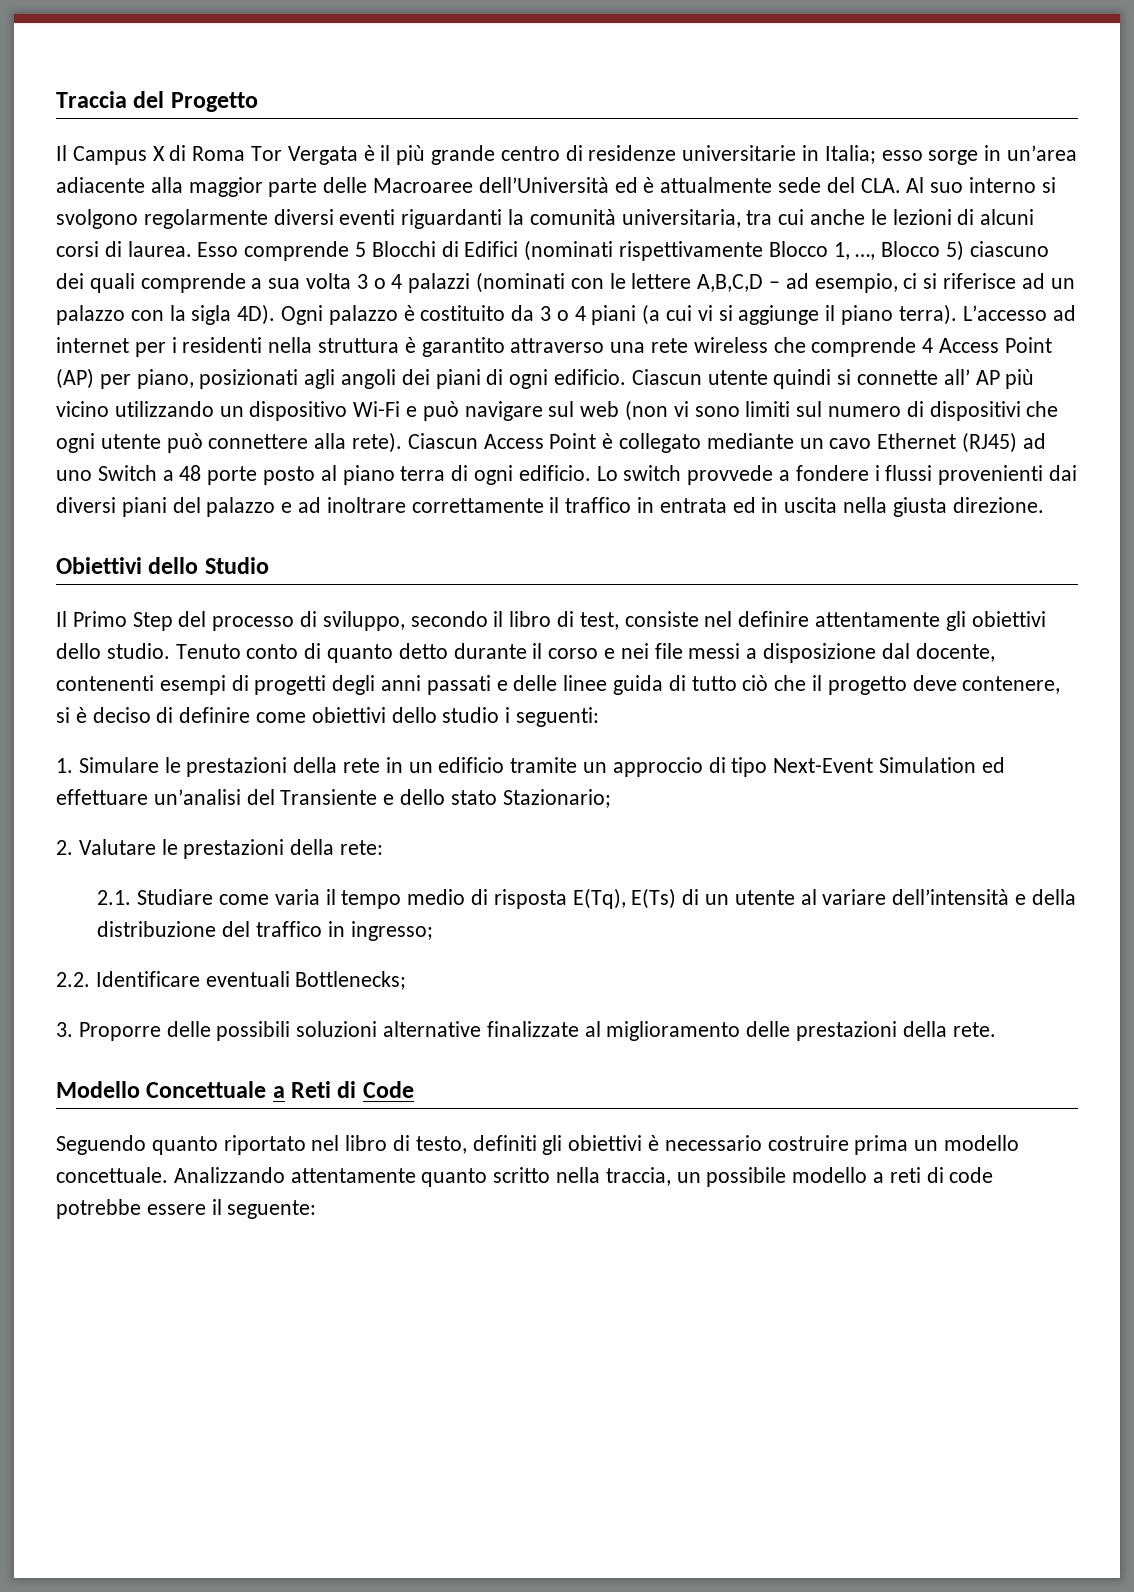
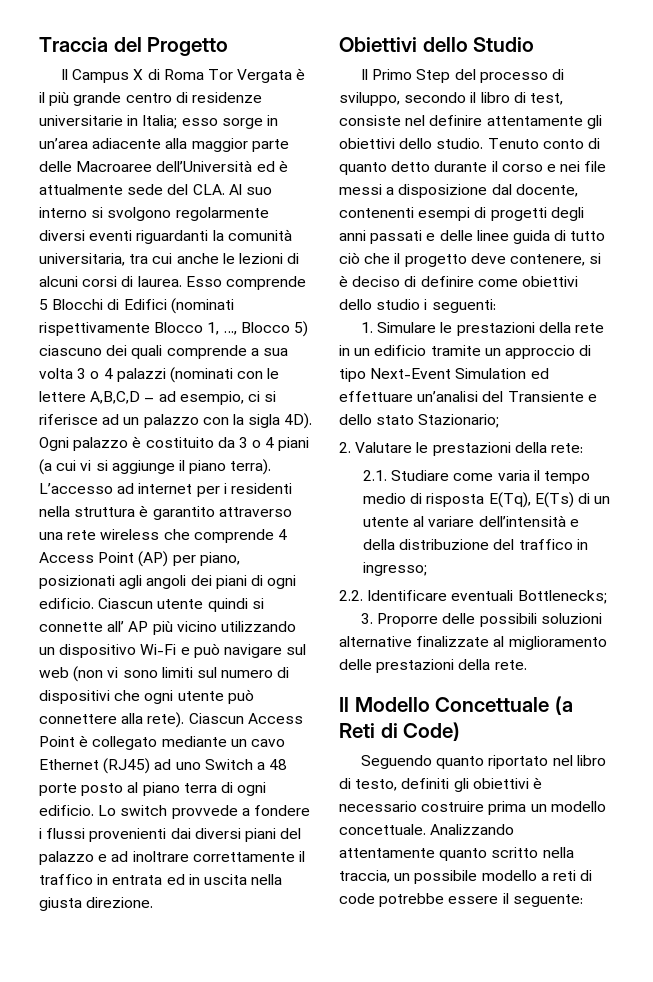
(996, 1029) none -> [339,697,349,712] Il
[272,1086,285,1098] a -> [554,696,573,715] (a
[362,1081,414,1098] Code -> [403,722,461,741] Code)

